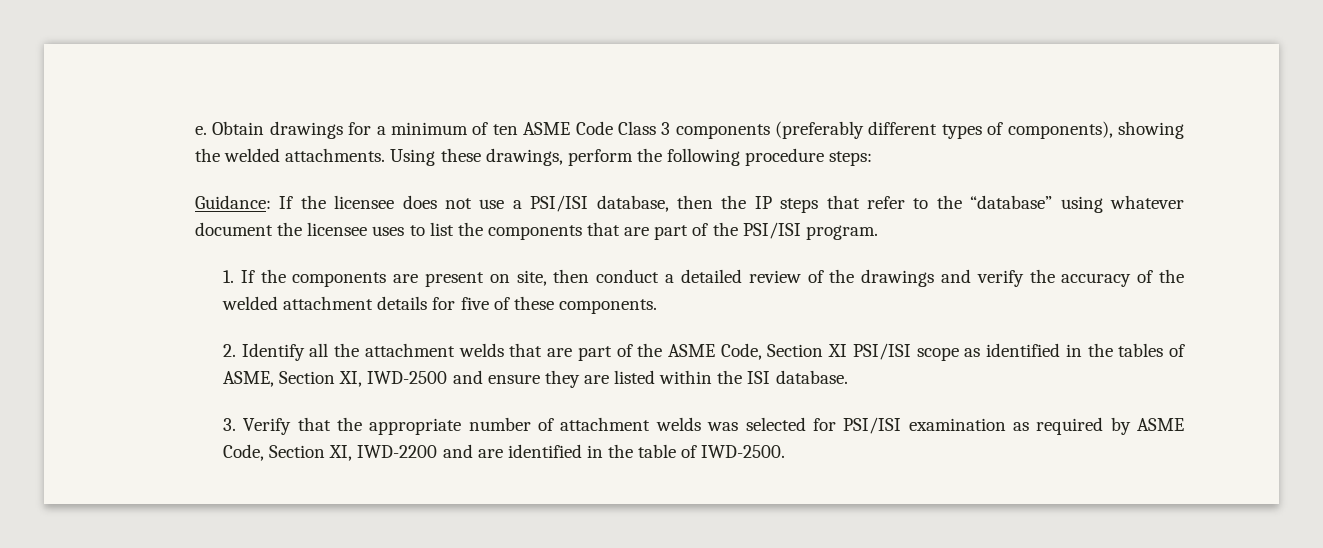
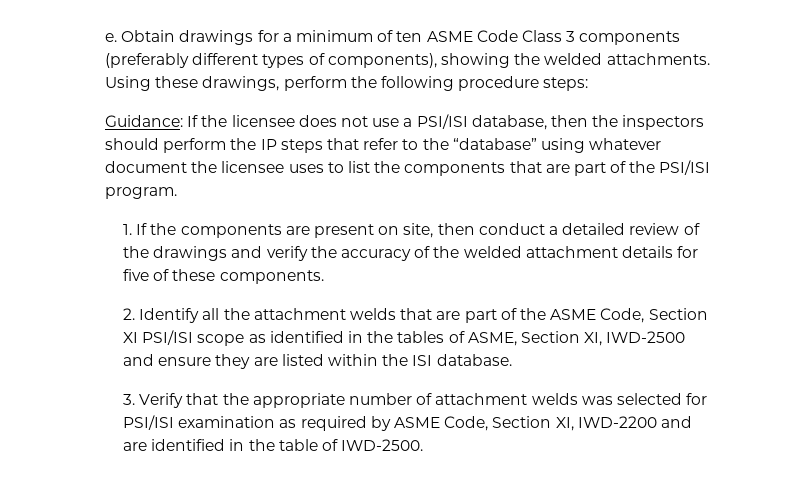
(747, 202) none -> [622,115,705,130] [105,138,257,153] inspectors should perform the

